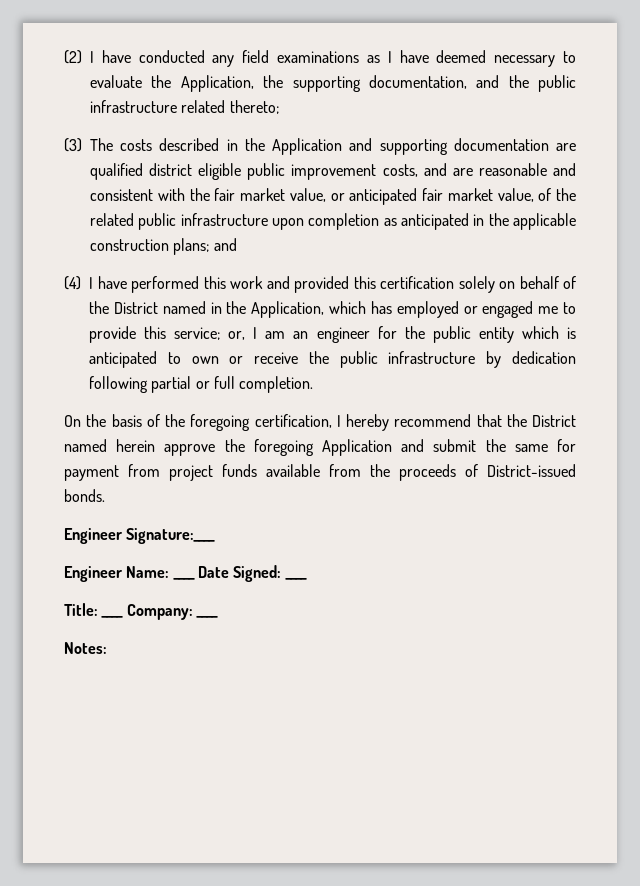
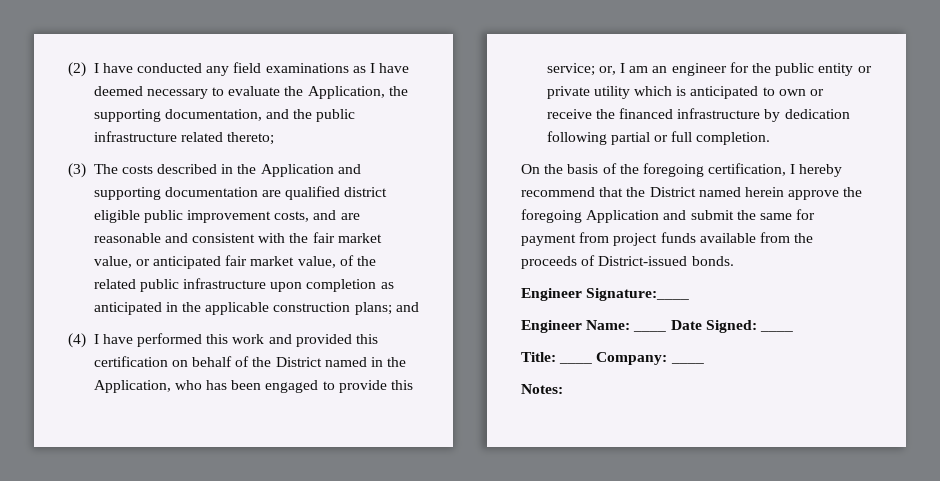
[458,276,495,293] solely -> (168, 361) none
[329,301,559,318] which has employed or engaged me -> [174,380,319,393] who has been engaged
(514, 335) none -> [857,66,872,73] [546,86,630,99] or private utility
[339,351,378,368] public -> [619,108,674,119] financed

